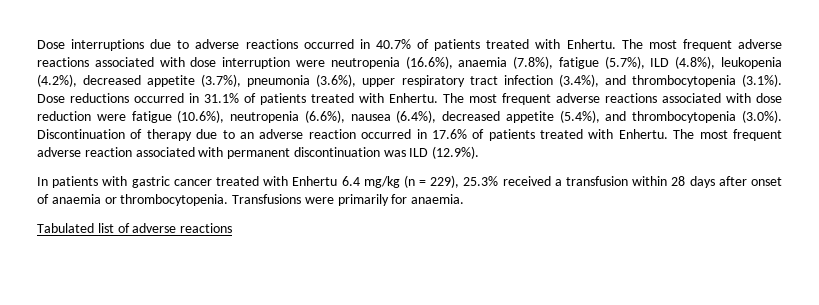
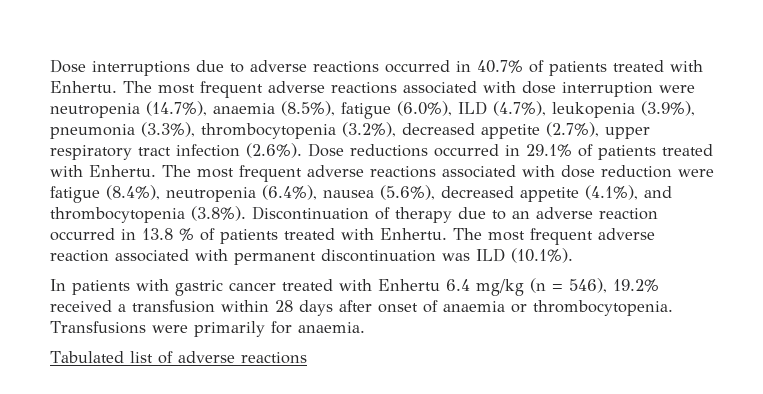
[405,56,783,69] [37,74,783,87] (16.6%), anaemia (7.8%), fatigue (5.7%), ILD (4.8%), leukopenia (4.2%), decreased appetite (3.7%), pneumonia (3.6%), upper respiratory tract infection (3.4%), and thrombocytopenia (3.1%). -> [146,101,695,119] [50,122,650,139] [50,143,302,160] (14.7%), anaemia (8.5%), fatigue (6.0%), ILD (4.7%), leukopenia (3.9%), pneumonia (3.3%), thrombocytopenia (3.2%), decreased appetite (2.7%), upper respiratory tract infection (2.6%).
[204,93,239,103] 31.1% -> [526,144,572,157] 29.1%
[177,110,782,123] (10.6%), neutropenia (6.6%), nausea (6.4%), decreased appetite (5.4%), and thrombocytopenia (3.0%). -> [106,185,672,202] [50,206,246,223] (8.4%), neutropenia (6.4%), nausea (5.6%), decreased appetite (4.1%), and thrombocytopenia (3.8%).
[431,129,467,139] 17.6% -> [142,228,194,241] 13.8 %
[432,146,480,159] (12.9%). -> [511,248,573,263] (10.1%).
[430,175,499,188] 229), 25.3% -> [569,278,659,293] 546), 19.2%

